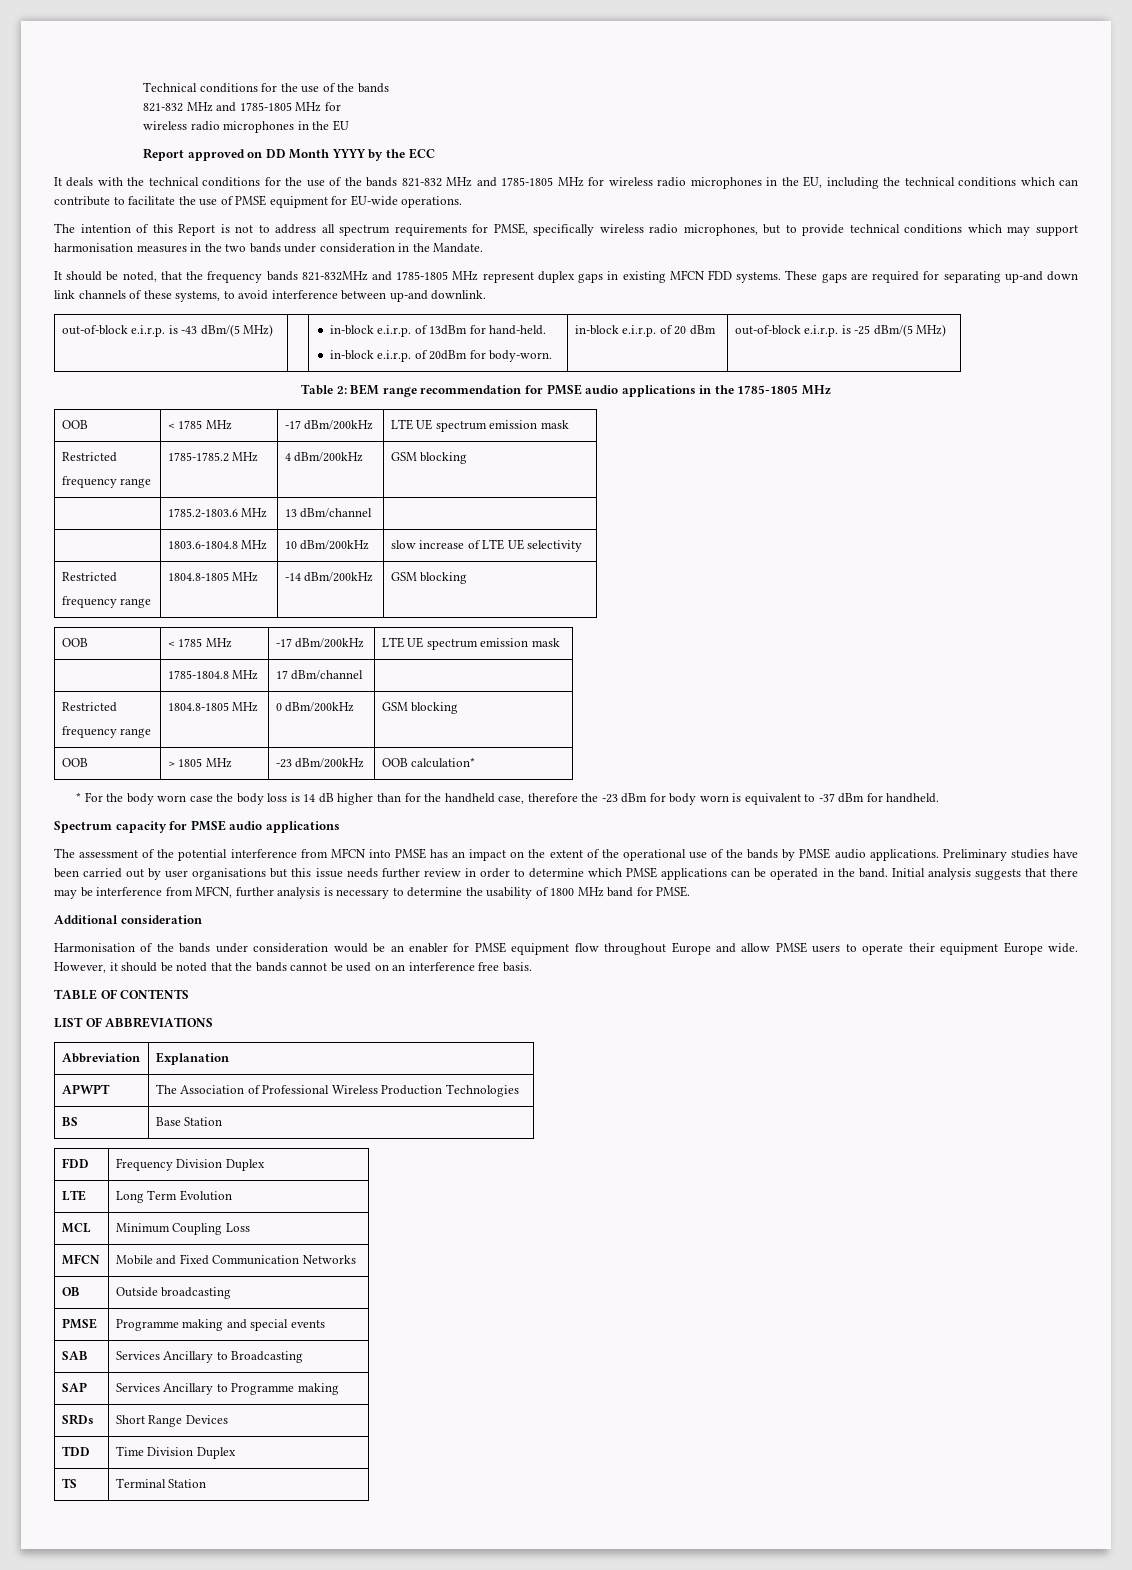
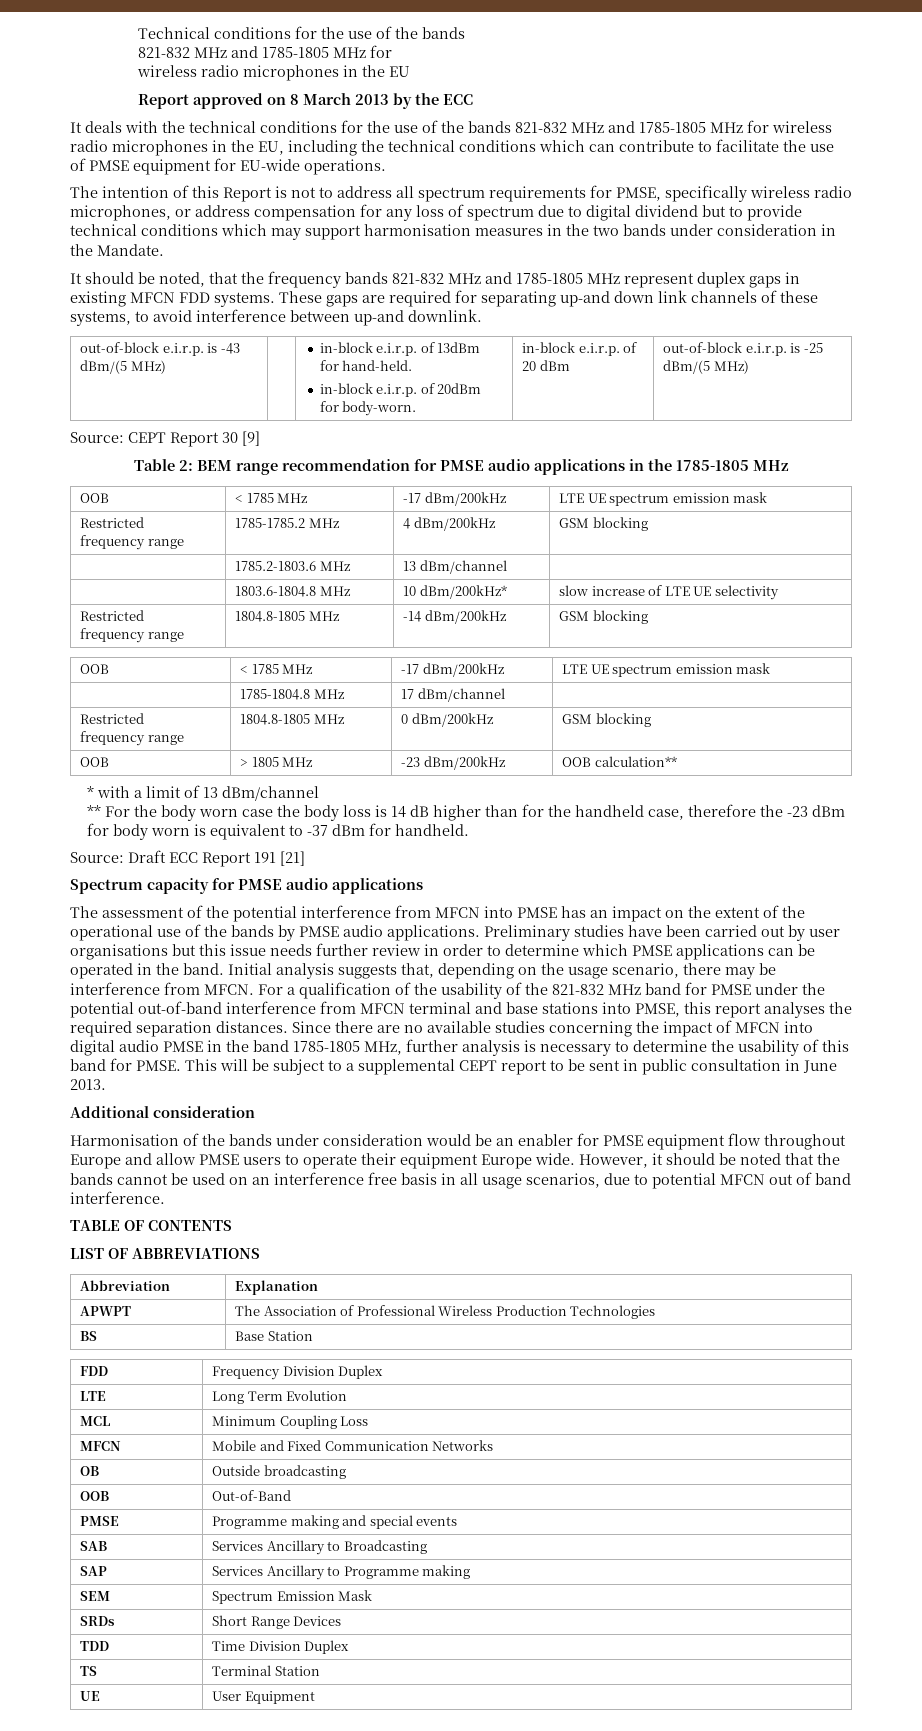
[265,149,366,159] DD Month YYYY -> [289,93,389,105] 8 March 2013
(758, 230) none -> [175,204,698,221] or address compensation for any loss of spectrum due to digital dividend
[301,271,368,281] 821-832MHz -> [392,273,481,284] 821-832 MHz
(947, 330) none -> [70,431,260,447] // Source: CEPT Report 30 [9]
[300,540,370,550] dBm/200kHz -> [419,585,507,599] dBm/200kHz*
[411,757,476,768] calculation* -> [594,756,677,767] calculation**
(82, 797) none -> [96,785,319,801] [86,805,101,817] with a limit of 13 dBm/channel // **
(940, 798) none -> [70,850,305,867] // Source: Draft ECC Report 191 [21]
[1024,868,1046,877] that -> [401,963,679,979] that, depending on the usage scenario,
[195,886,233,898] MFCN, -> [204,982,825,999] [70,1001,852,1018] [70,1020,813,1037] [70,1040,402,1056] MFCN. For a qualification of the usability of the 821-832 MHz band for PMSE under the potential out-of-band interference from MFCN terminal and base stations into PMSE, this report analyses the required separation distances. Since there are no available studies concerning the impact of MFCN into digital audio PMSE in the band 1785-1805 MHz,
[550,887,604,897] 1800 MHz -> [822,1040,849,1052] this
(691, 891) none -> [185,1059,837,1075] [70,1079,106,1090] This will be subject to a supplemental CEPT report to be sent in public consultation in June 2013.
[502,962,532,972] basis. -> [401,1172,851,1189] [70,1191,165,1204] basis in all usage scenarios, due to potential MFCN out of band interference.
(232, 1293) none -> [80,1491,110,1501] [212,1490,292,1501] // OOB | Out-of-Band
(339, 1389) none -> [80,1591,111,1601] [212,1590,373,1604] // SEM | Spectrum Emission Mask
(207, 1483) none -> [80,1691,101,1701] [212,1691,315,1704] // UE | User Equipment

